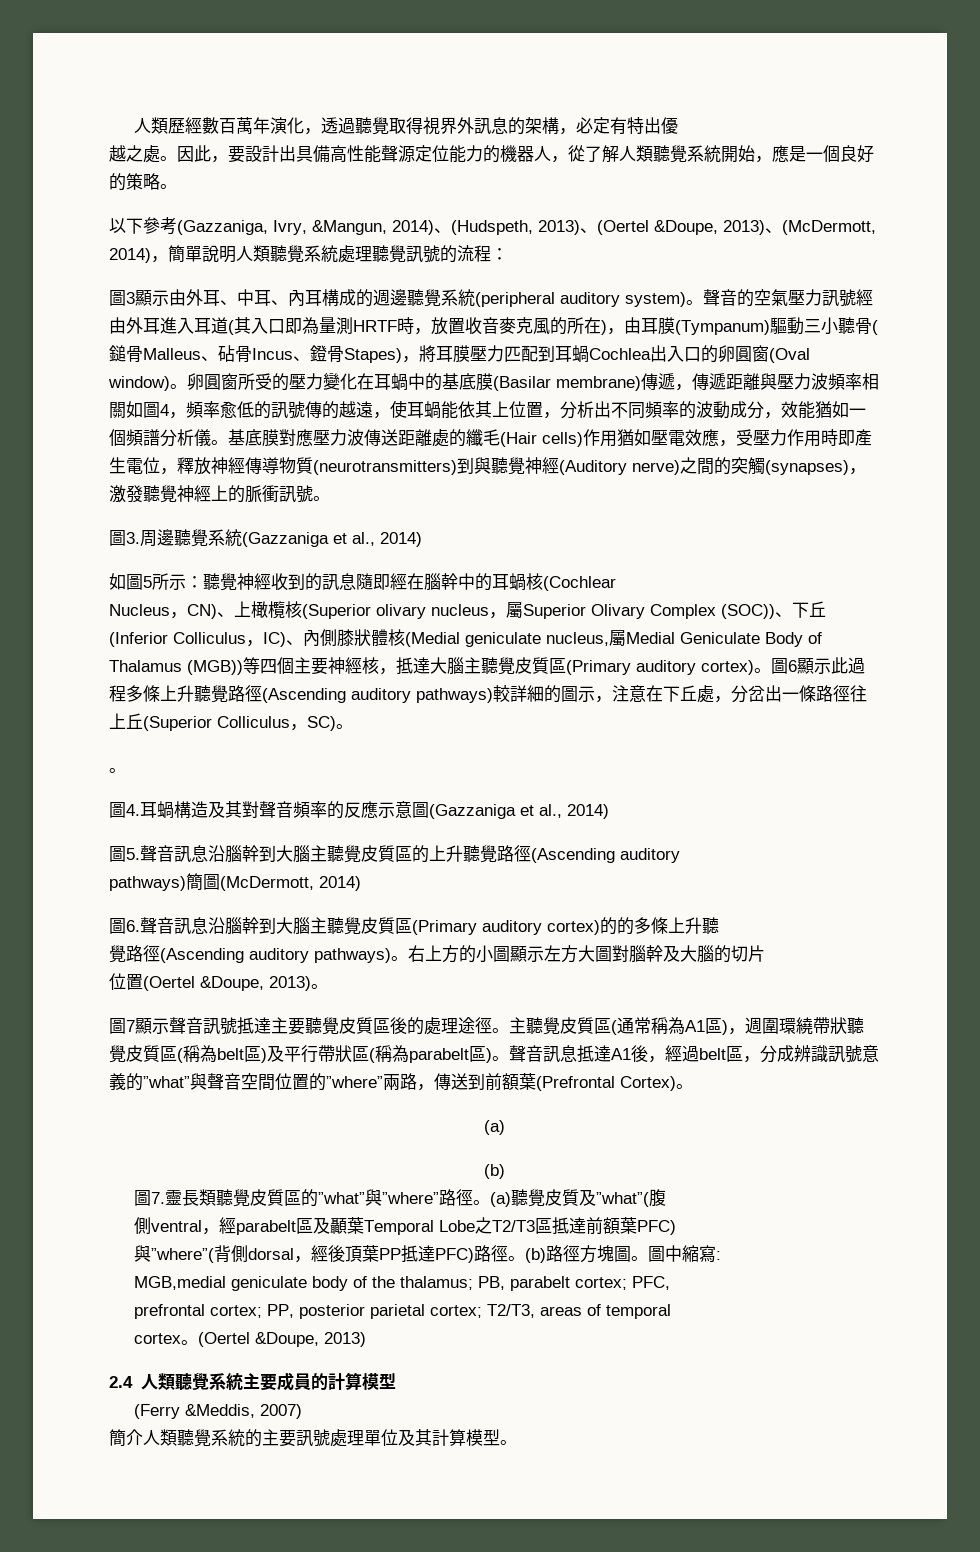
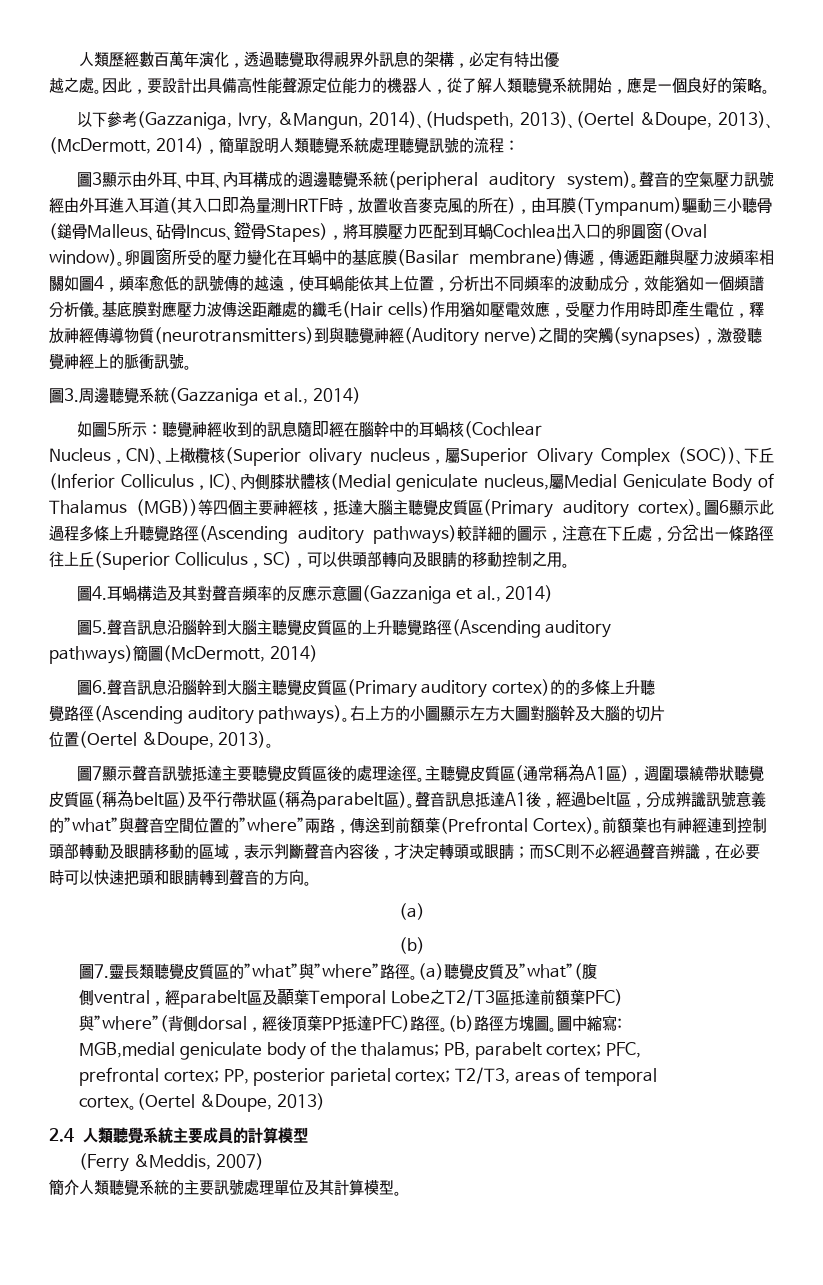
[336,724,353,729] 。 // -> [291,551,562,568] ，可以供頭部轉向及眼睛的移動控制之用
(693, 1086) none -> [601,817,767,834] [49,843,760,860] [49,869,312,886] 前額葉也有神經連到控制頭部轉動及眼睛移動的區域，表示判斷聲音內容後，才決定轉頭或眼睛；而SC則不必經過聲音辨識，在必要時可以快速把頭和眼睛轉到聲音的方向。

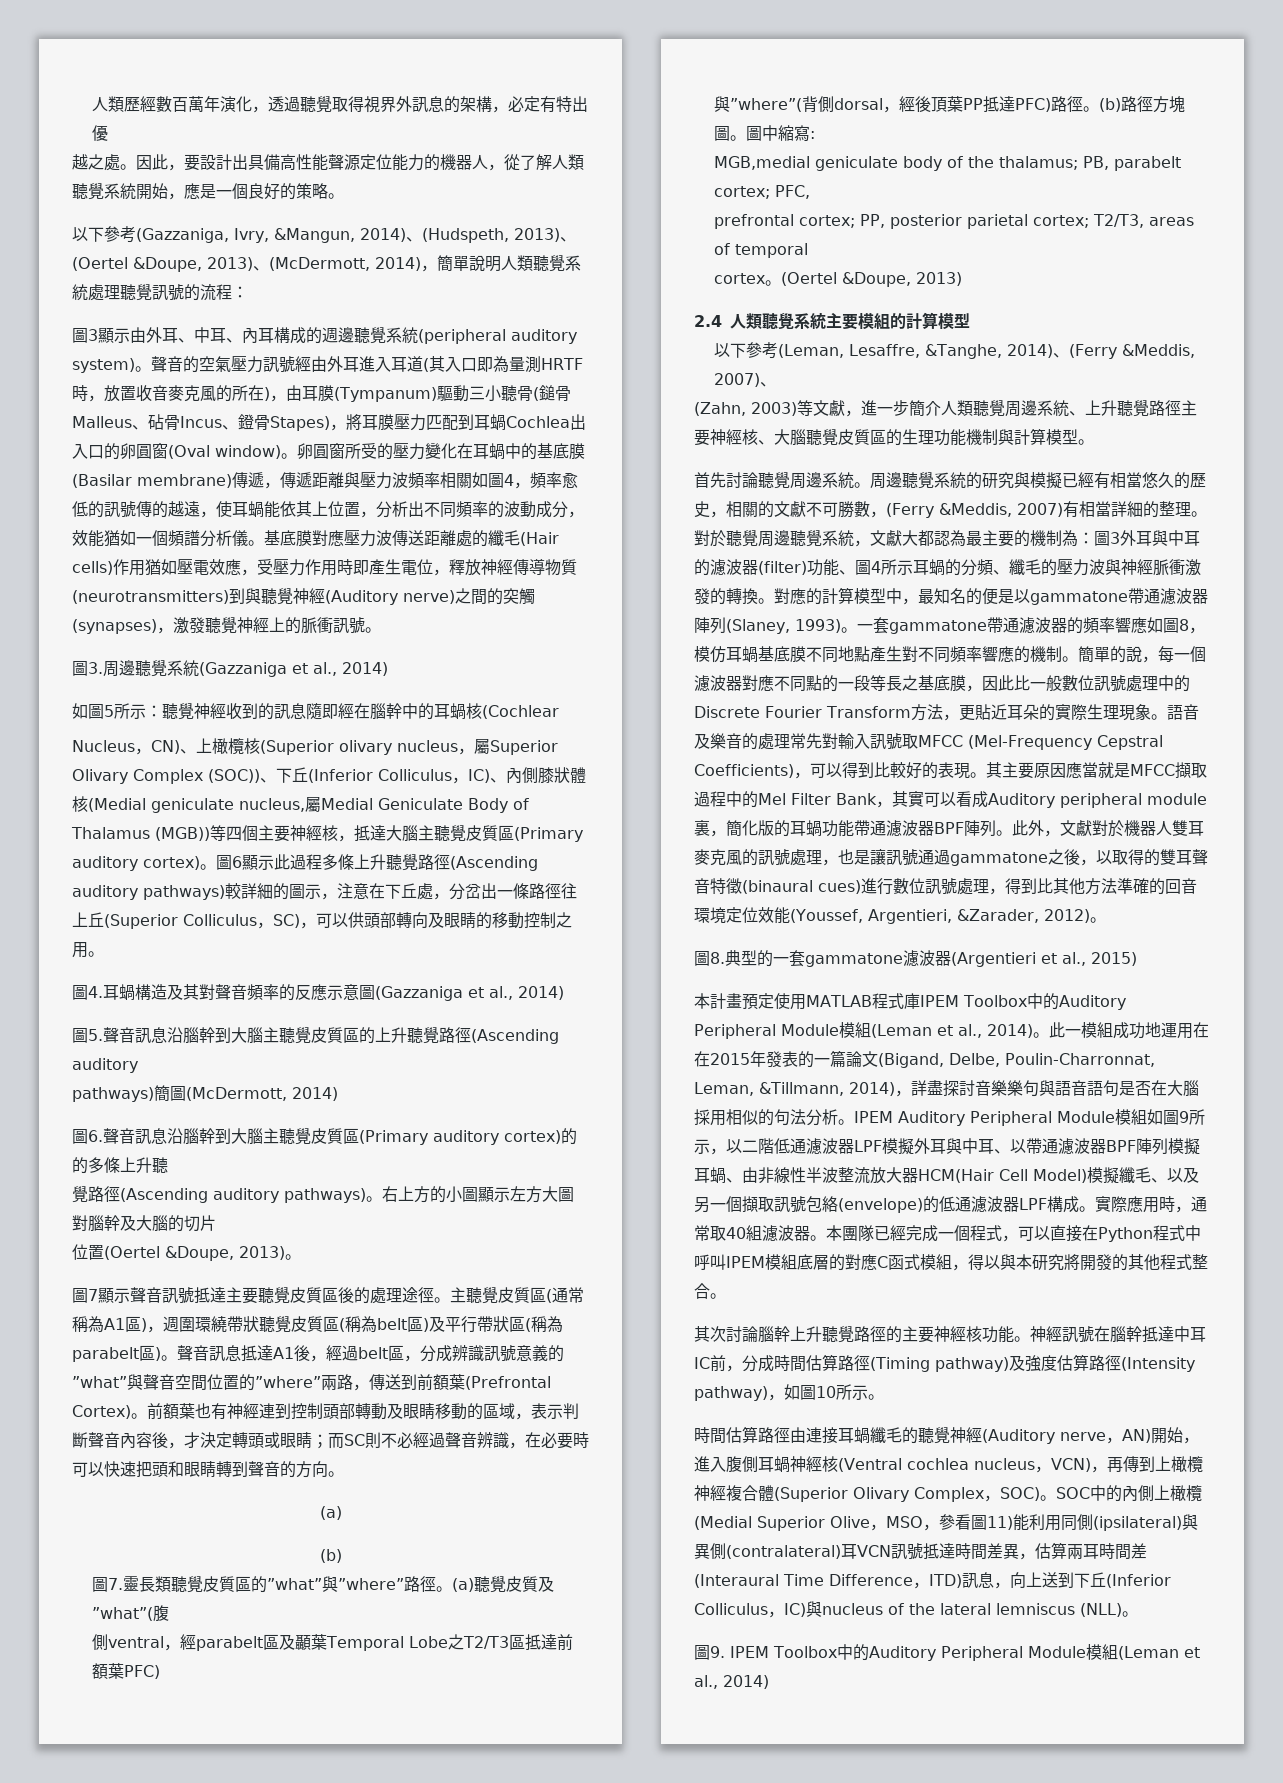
[202,1127,233,1144] 成員 -> [858,313,890,330] 模組
[79,1153,264,1172] [49,1179,402,1196] (Ferry &Meddis, 2007) // 簡介人類聽覺系統的主要訊號處理單位及其計算模型。 -> [714,342,1196,359] [714,373,777,387] [694,400,1197,417] [694,428,1094,446] [694,472,1206,489] [694,501,1207,518] [694,530,1200,547] [694,559,1201,576] [694,587,1208,605] [694,617,1205,634] [694,646,1206,663] [694,675,1190,692] [694,704,1199,721] [694,733,1163,750] [694,762,1207,779] [694,791,1207,808] [694,820,1204,837] [694,849,1208,866] [694,878,1197,895] [694,907,1106,924] [694,950,1137,967] [694,993,1126,1010] [694,1022,1209,1039] [694,1050,1155,1068] [694,1080,1199,1097] [694,1109,1205,1126] [694,1138,1200,1155] [694,1167,1199,1184] [694,1196,1207,1213] [694,1225,1201,1242] [694,1254,1208,1271] [694,1283,726,1299] [694,1326,1206,1343] [694,1354,1195,1372] [694,1384,884,1401] [694,1426,1199,1444] [694,1456,1203,1473] [694,1485,1202,1502] [694,1514,1198,1531] [694,1542,1147,1560] [694,1572,1171,1589] [694,1601,1138,1618] [694,1644,1200,1661] [694,1675,769,1689] 以下參考(Leman, Lesaffre, &Tanghe, 2014)、(Ferry &Meddis, 2007)、 // (Zahn, 2003)等文獻，進一步簡介人類聽覺周邊系統、上升聽覺路徑主要神經核、大腦聽覺皮質區的生理功能機制與計算模型。 // 首先討論聽覺周邊系統。周邊聽覺系統的研究與模擬已經有相當悠久的歷史，相關的文獻不可勝數，(Ferry &Meddis, 2007)有相當詳細的整理。對於聽覺周邊聽覺系統，文獻大都認為最主要的機制為：圖3外耳與中耳的濾波器(filter)功能、圖4所示耳蝸的分頻、纖毛的壓力波與神經脈衝激發的轉換。對應的計算模型中，最知名的便是以gammatone帶通濾波器陣列(Slaney, 1993)。一套gammatone帶通濾波器的頻率響應如圖8，模仿耳蝸基底膜不同地點產生對不同頻率響應的機制。簡單的說，每一個濾波器對應不同點的一段等長之基底膜，因此比一般數位訊號處理中的Discrete Fourier Transform方法，更貼近耳朵的實際生理現象。語音及樂音的處理常先對輸入訊號取MFCC (Mel-Frequency Cepstral Coefficients)，可以得到比較好的表現。其主要原因應當就是MFCC擷取過程中的Mel Filter Bank，其實可以看成Auditory peripheral module裏，簡化版的耳蝸功能帶通濾波器BPF陣列。此外，文獻對於機器人雙耳麥克風的訊號處理，也是讓訊號通過gammatone之後，以取得的雙耳聲音特徵(binaural cues)進行數位訊號處理，得到比其他方法準確的回音環境定位效能(Youssef, Argentieri, &Zarader, 2012)。 // 圖8.典型的一套gammatone濾波器(Argentieri et al., 2015) // 本計畫預定使用MATLAB程式庫IPEM Toolbox中的Auditory Peripheral Module模組(Leman et al., 2014)。此一模組成功地運用在在2015年發表的一篇論文(Bigand, Delbe, Poulin-Charronnat, Leman, &Tillmann, 2014)，詳盡探討音樂樂句與語音語句是否在大腦採用相似的句法分析。IPEM Auditory Peripheral Module模組如圖9所示，以二階低通濾波器LPF模擬外耳與中耳、以帶通濾波器BPF陣列模擬耳蝸、由非線性半波整流放大器HCM(Hair Cell Model)模擬纖毛、以及另一個擷取訊號包絡(envelope)的低通濾波器LPF構成。實際應用時，通常取40組濾波器。本團隊已經完成一個程式，可以直接在Python程式中呼叫IPEM模組底層的對應C函式模組，得以與本研究將開發的其他程式整合。 // 其次討論腦幹上升聽覺路徑的主要神經核功能。神經訊號在腦幹抵達中耳IC前，分成時間估算路徑(Timing pathway)及強度估算路徑(Intensity pathway)，如圖10所示。 // 時間估算路徑由連接耳蝸纖毛的聽覺神經(Auditory nerve，AN)開始，進入腹側耳蝸神經核(Ventral cochlea nucleus，VCN)，再傳到上橄欖神經複合體(Superior Olivary Complex，SOC)。SOC中的內側上橄欖(Medial Superior Olive，MSO，參看圖11)能利用同側(ipsilateral)與異側(contralateral)耳VCN訊號抵達時間差異，估算兩耳時間差(Interaural Time Difference，ITD)訊息，向上送到下丘(Inferior Colliculus，IC)與nucleus of the lateral lemniscus (NLL)。 // 圖9. IPEM Toolbox中的Auditory Peripheral Module模組(Leman et al., 2014)

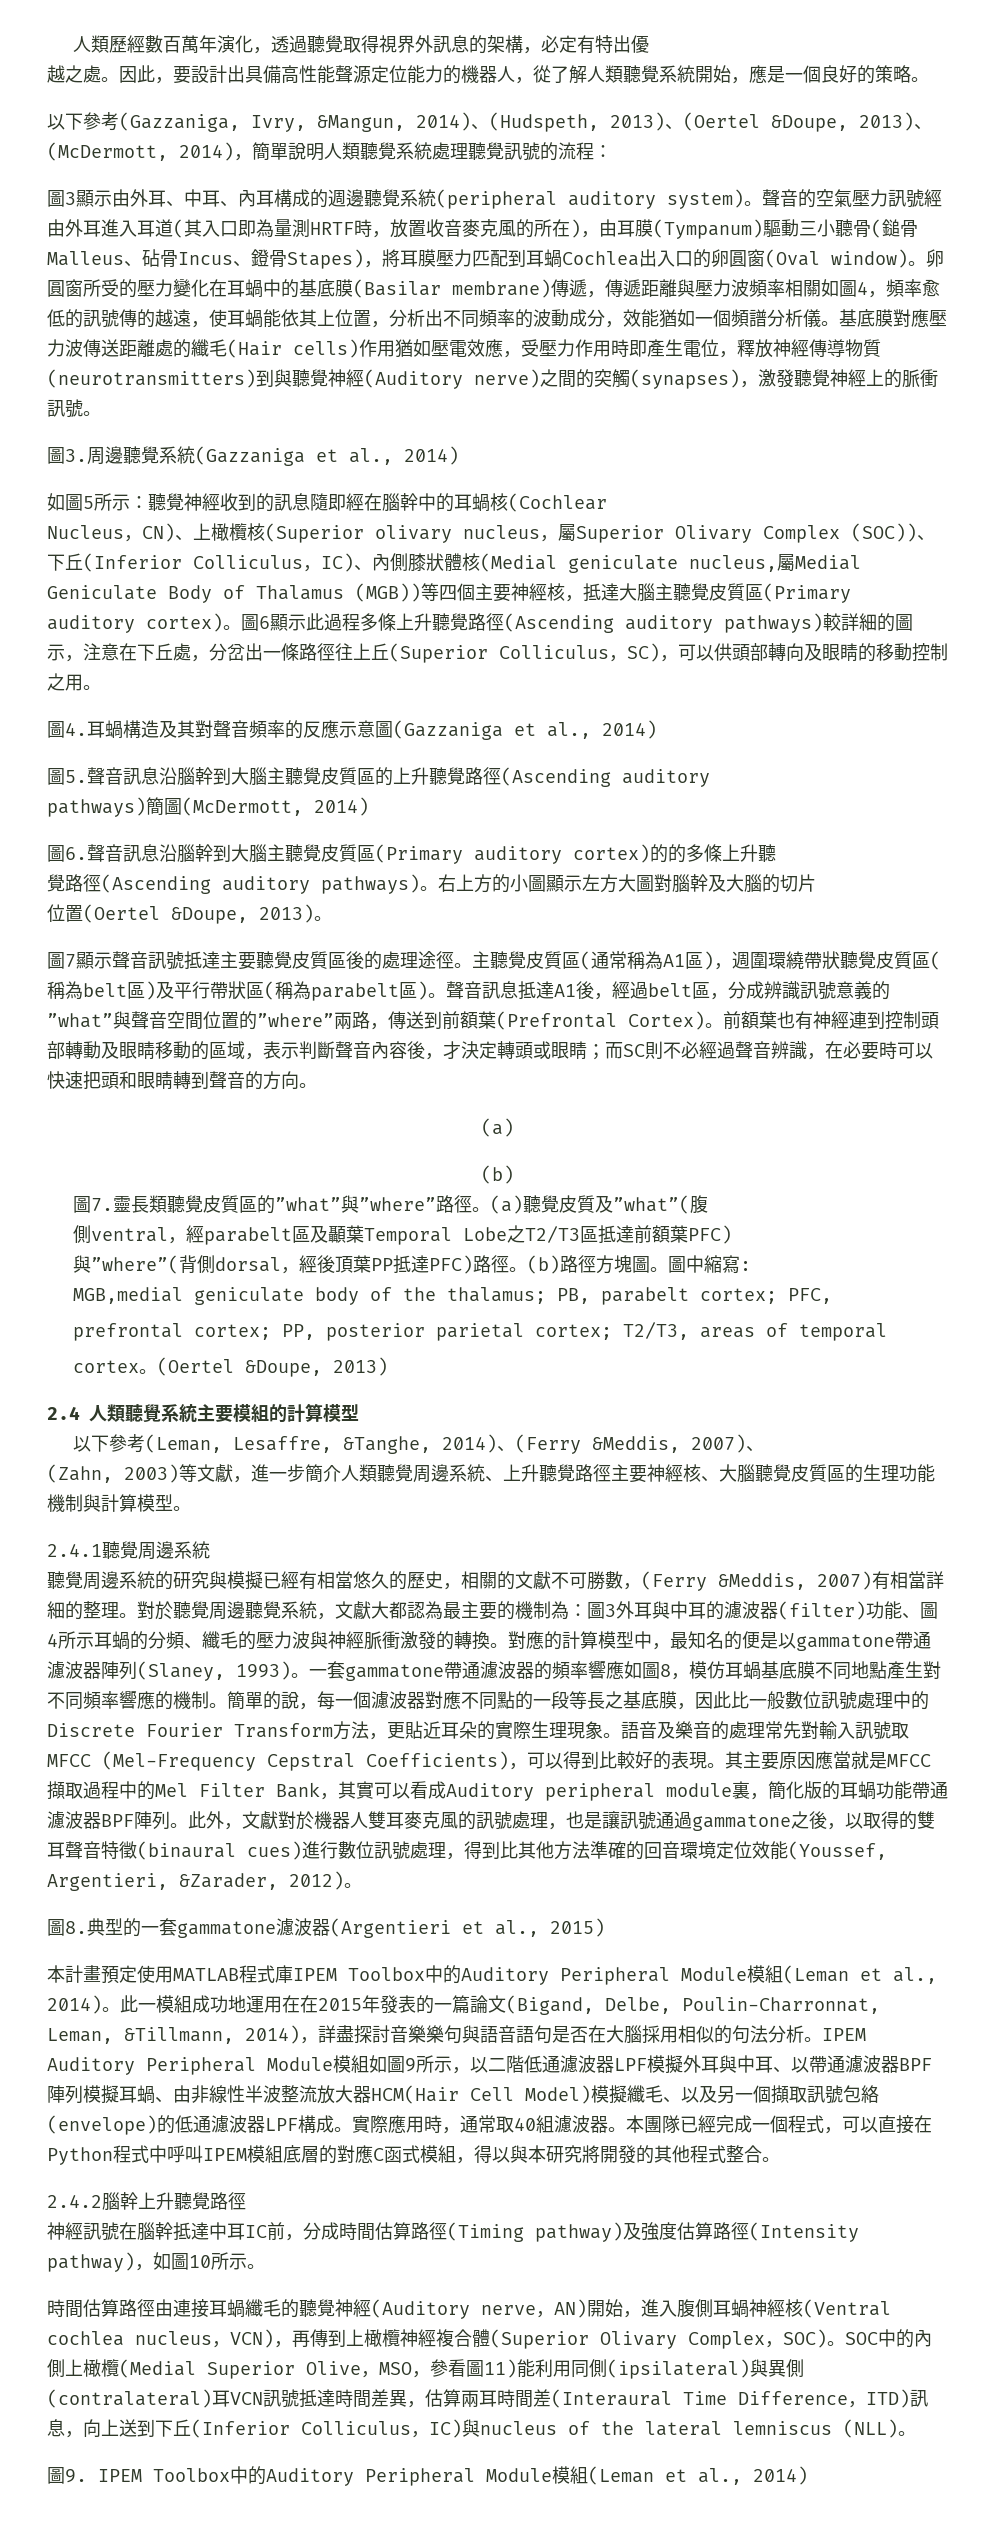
[694,472,934,489] 首先討論聽覺周邊系統。周邊聽覺 -> [47,1541,210,1560] [47,1571,119,1590] 2.4.1聽覺周邊系統 // 聽覺周邊
[694,1326,758,1342] 其次討論 -> [47,2195,102,2208] 2.4.2
[886,1326,1030,1343] 的主要神經核功能。 -> (246, 2201) //

